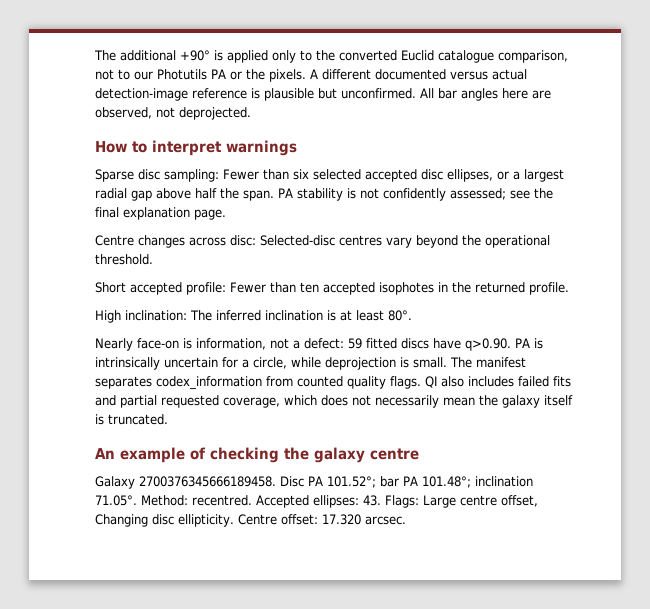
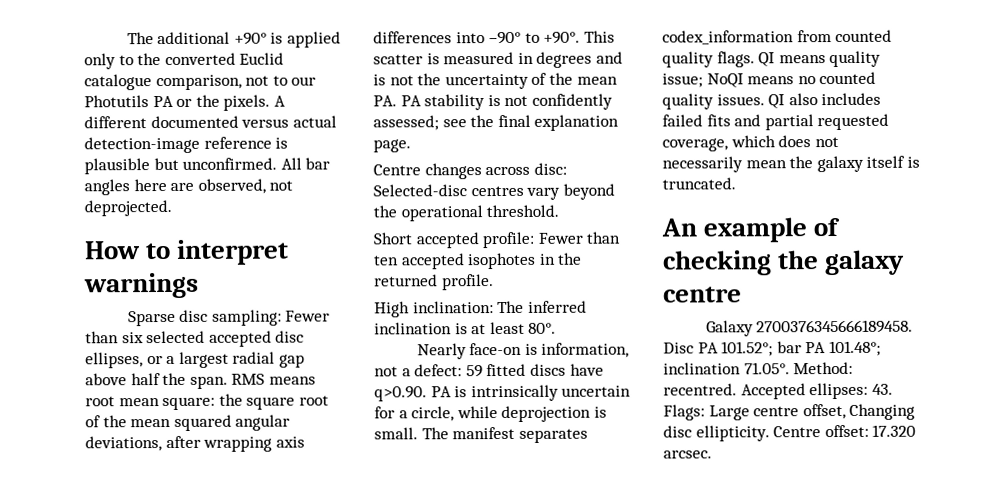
(274, 195) none -> [231,373,316,385] [85,393,329,411] [85,414,291,431] [85,435,305,452] [373,30,615,45] [373,51,623,68] [373,72,618,90] [373,95,397,107] RMS means root mean square: the square root of the mean squared angular deviations, after wrapping axis differences into −90° to +90°. This scatter is measured in degrees and is not the uncertainty of the mean PA.
(437, 382) none -> [778,50,882,68] [662,71,877,88] [662,93,786,110] means quality issue; NoQI means no counted quality issues. QI

